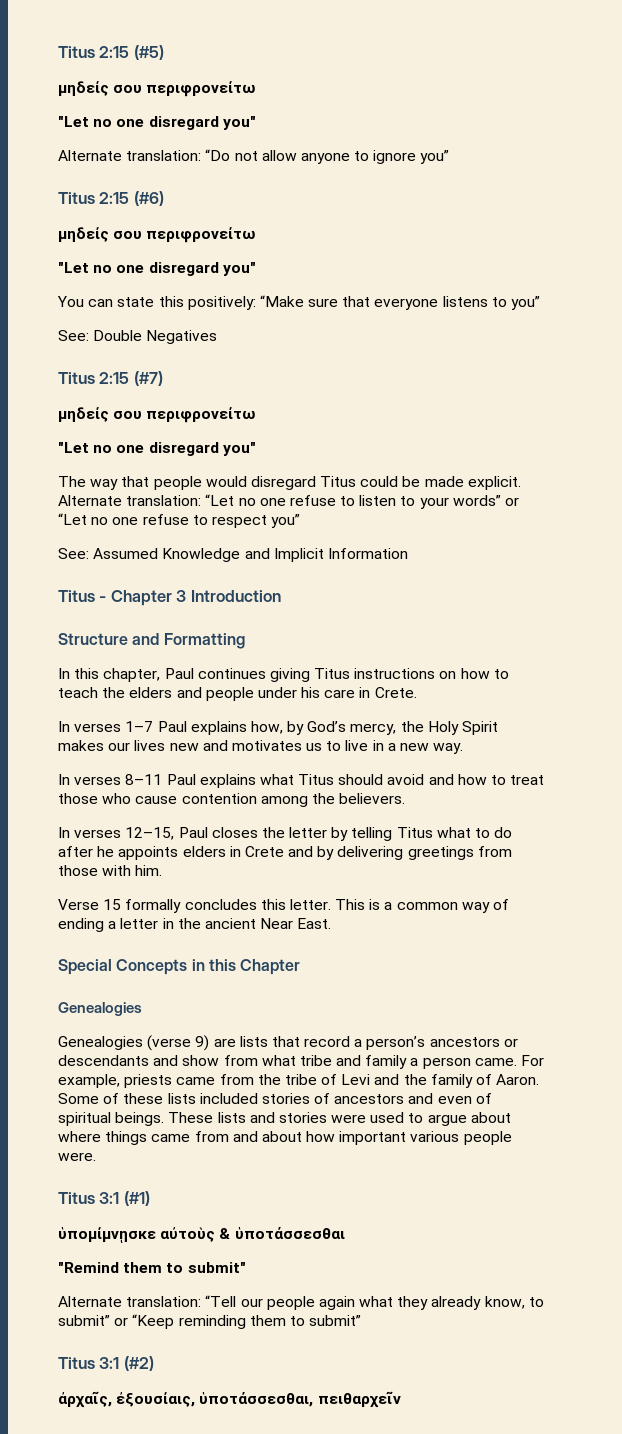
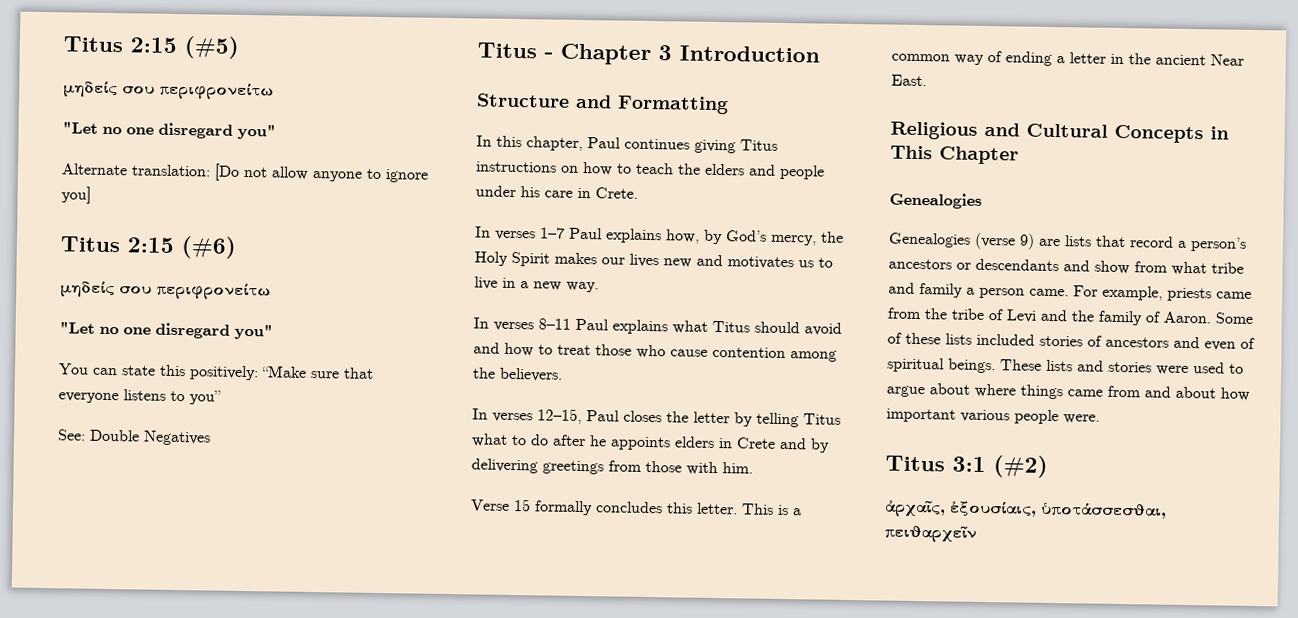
[205,149,231,161] “Do -> [214,163,240,181] [Do
[420,150,450,164] you” -> [61,186,91,204] you]
[58,371,163,386] [58,407,256,423] [58,442,256,456] [58,476,521,490] [58,494,520,509] [58,513,301,528] [58,548,408,562] // Titus 2:15 (#7) // μηδείς σου περιφρονείτω // "Let no one disregard you" // The way that people would disregard Titus could be made explicit. Alternate translation: “Let no one refuse to listen to your words” or “Let no one refuse to respect you” // See: Assumed Knowledge and Implicit Information -> (211, 438) none
[58,959,112,975] Special -> [890,121,1108,140] Religious and Cultural
[208,959,236,971] this -> [890,145,933,160] This
[58,1191,150,1206] [58,1227,345,1243] [58,1262,246,1273] [58,1295,544,1310] [58,1314,362,1329] // Titus 3:1 (#1) // ὑπομίμνῃσκε αὐτοὺς & ὑποτάσσεσθαι // "Remind them to submit" // Alternate translation: “Tell our people again what they already know, to submit” or “Keep reminding them to submit” -> (1100, 419) none

